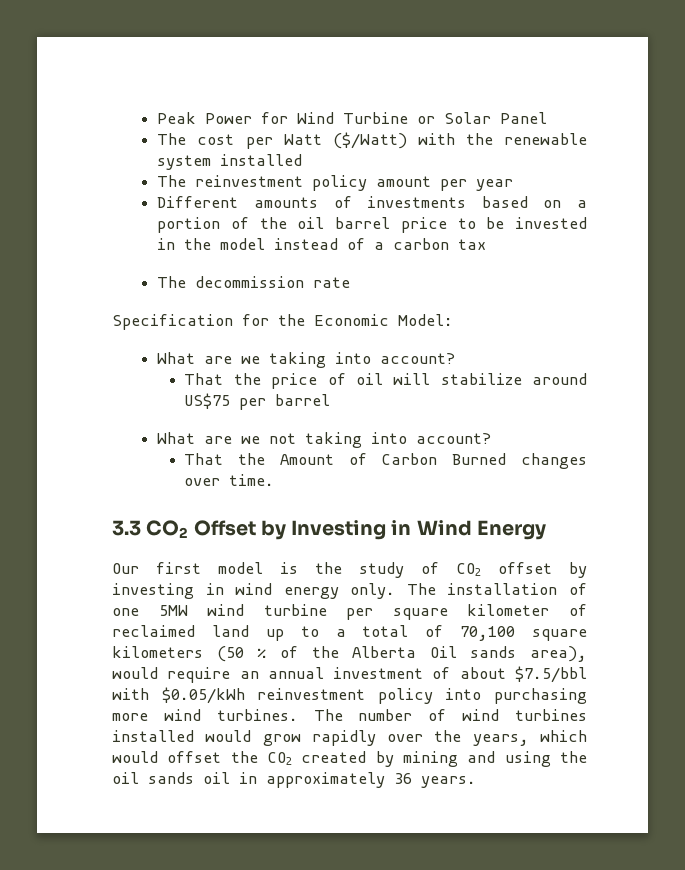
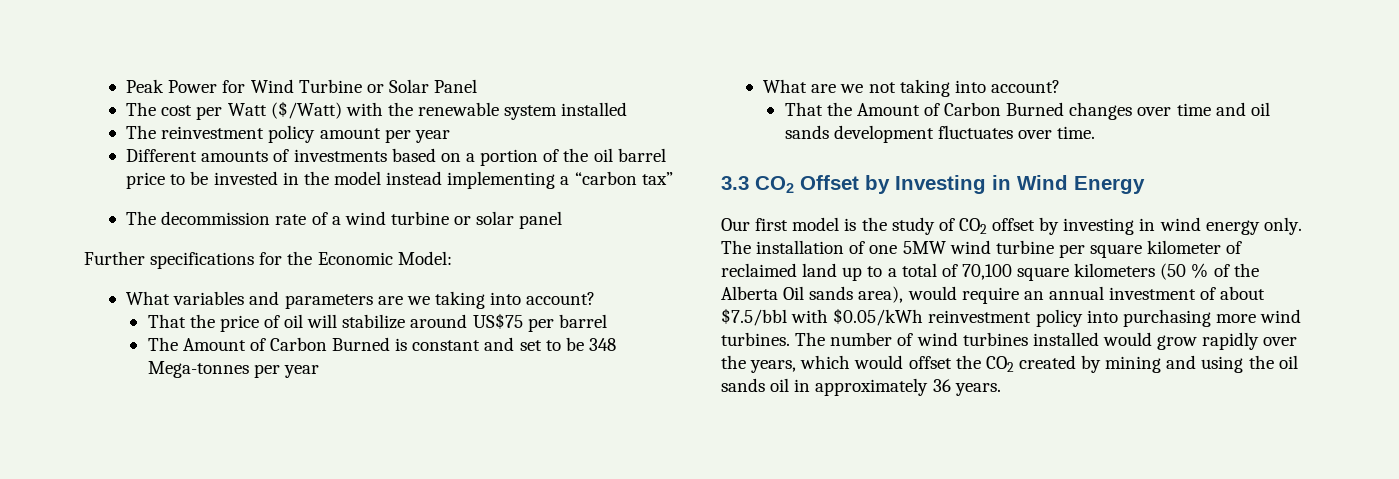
[347,238,487,250] of a carbon tax -> [447,171,673,189] implementing a “carbon tax”
[112,314,233,330] // Specification -> [311,211,563,229] [84,251,255,269] of a wind turbine or solar panel // Further specifications
(196, 358) none -> [173,291,373,309] variables and parameters
(331, 400) none -> [147,337,616,351] [147,361,319,378] // The Amount of Carbon Burned is constant and set to be 348 Mega-tonnes per year
(221, 482) none -> [1176,102,1270,116] [784,125,1052,143] time and oil sands development fluctuates over

